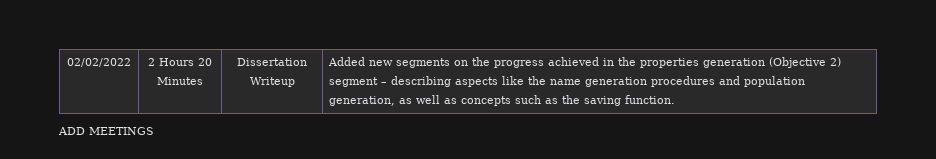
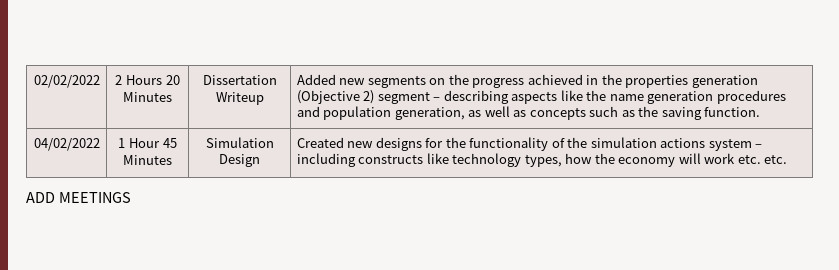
(676, 99) none -> [33,138,100,151] [118,138,177,148] [123,155,172,165] [205,137,274,148] [219,154,260,167] [296,137,763,151] [296,153,788,167] // 04/02/2022 | 1 Hour 45 Minutes | Simulation Design | Created new designs for the functionality of the simulation actions system – including constructs like technology types, how the economy will work etc. etc.

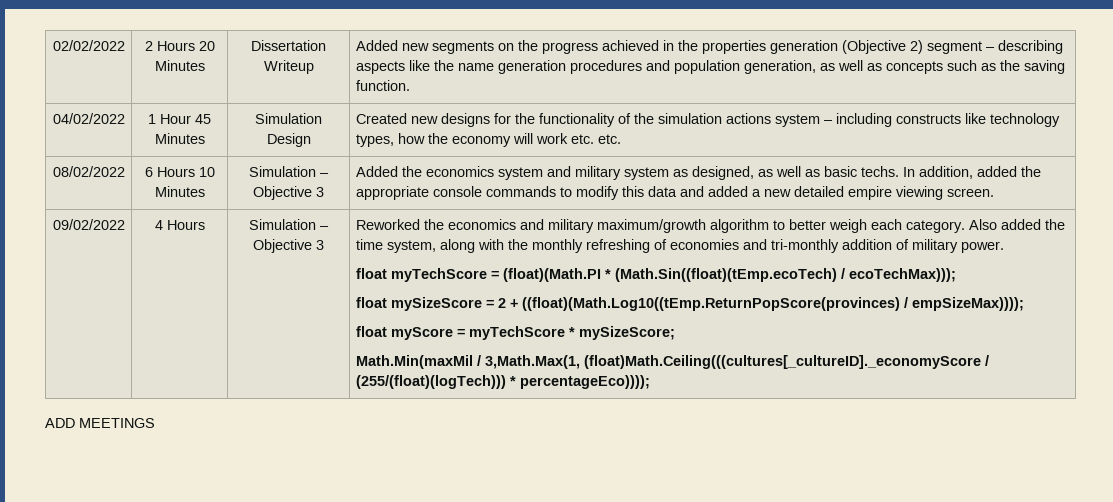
(788, 159) none -> [52,166,125,177] [144,167,215,177] [154,186,205,197] [249,166,329,177] [253,186,324,200] [355,166,1041,180] [355,186,994,200] [52,219,125,230] [154,220,205,230] [249,219,329,230] [253,239,324,253] [355,219,1065,233] [355,239,1004,253] [355,268,956,282] [355,297,1024,311] [355,326,675,340] [355,355,989,369] [355,375,650,389] // 08/02/2022 | 6 Hours 10 Minutes | Simulation – Objective 3 | Added the economics system and military system as designed, as well as basic techs. In addition, added the appropriate console commands to modify this data and added a new detailed empire viewing screen. // 09/02/2022 | 4 Hours | Simulation – Objective 3 | Reworked the economics and military maximum/growth algorithm to better weigh each category. Also added the time system, along with the monthly refreshing of economies and tri-monthly addition of military power. // float myTechScore = (float)(Math.PI * (Math.Sin((float)(tEmp.ecoTech) / ecoTechMax))); // float mySizeScore = 2 + ((float)(Math.Log10((tEmp.ReturnPopScore(provinces) / empSizeMax)))); // float myScore = myTechScore * mySizeScore; // Math.Min(maxMil / 3,Math.Max(1, (float)Math.Ceiling(((cultures[_cultureID]._economyScore / (255/(float)(logTech))) * percentageEco))));

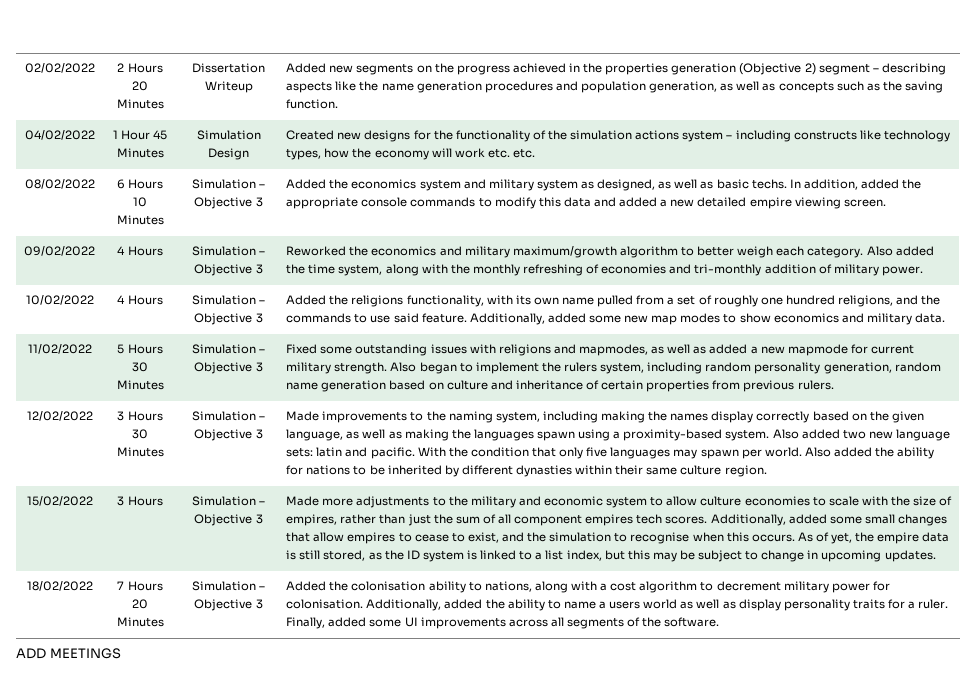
[355,268,956,282] [355,297,1024,311] [355,326,675,340] [355,355,989,369] [355,375,650,389] // float myTechScore = (float)(Math.PI * (Math.Sin((float)(tEmp.ecoTech) / ecoTechMax))); // float mySizeScore = 2 + ((float)(Math.Log10((tEmp.ReturnPopScore(provinces) / empSizeMax)))); // float myScore = myTechScore * mySizeScore; // Math.Min(maxMil / 3,Math.Max(1, (float)Math.Ceiling(((cultures[_cultureID]._economyScore / (255/(float)(logTech))) * percentageEco)))); -> [25,295,94,305] [117,295,163,305] [191,295,266,305] [194,313,263,325] [286,295,941,307] [286,313,945,325] [27,344,92,354] [117,344,163,354] [132,362,148,372] [116,380,164,390] [191,344,266,354] [194,362,263,374] [286,344,914,356] [286,362,941,374] [286,380,834,392] [26,411,93,421] [117,411,163,421] [132,429,148,439] [116,447,164,457] [191,411,266,421] [194,429,263,441] [286,411,924,423] [286,429,950,441] [286,447,935,459] [286,465,767,477] [26,496,93,506] [117,496,163,506] [191,496,266,506] [194,514,263,526] [286,496,953,508] [286,514,947,526] [286,532,950,544] [286,550,936,562] [26,581,93,591] [117,581,163,591] [132,599,148,609] [116,617,164,627] [191,581,266,591] [194,599,263,611] [286,581,890,593] [286,599,949,611] [286,617,720,629] // 10/02/2022 | 4 Hours | Simulation – Objective 3 | Added the religions functionality, with its own name pulled from a set of roughly one hundred religions, and the commands to use said feature. Additionally, added some new map modes to show economics and military data. // 11/02/2022 | 5 Hours 30 Minutes | Simulation – Objective 3 | Fixed some outstanding issues with religions and mapmodes, as well as added a new mapmode for current military strength. Also began to implement the rulers system, including random personality generation, random name generation based on culture and inheritance of certain properties from previous rulers. // 12/02/2022 | 3 Hours 30 Minutes | Simulation – Objective 3 | Made improvements to the naming system, including making the names display correctly based on the given language, as well as making the languages spawn using a proximity-based system. Also added two new language sets: latin and pacific. With the condition that only five languages may spawn per world. Also added the ability for nations to be inherited by different dynasties within their same culture region. // 15/02/2022 | 3 Hours | Simulation – Objective 3 | Made more adjustments to the military and economic system to allow culture economies to scale with the size of empires, rather than just the sum of all component empires tech scores. Additionally, added some small changes that allow empires to cease to exist, and the simulation to recognise when this occurs. As of yet, the empire data is still stored, as the ID system is linked to a list index, but this may be subject to change in upcoming updates. // 18/02/2022 | 7 Hours 20 Minutes | Simulation – Objective 3 | Added the colonisation ability to nations, along with a cost algorithm to decrement military power for colonisation. Additionally, added the ability to name a users world as well as display personality traits for a ruler. Finally, added some UI improvements across all segments of the software.

